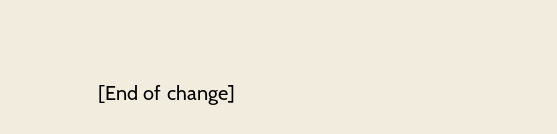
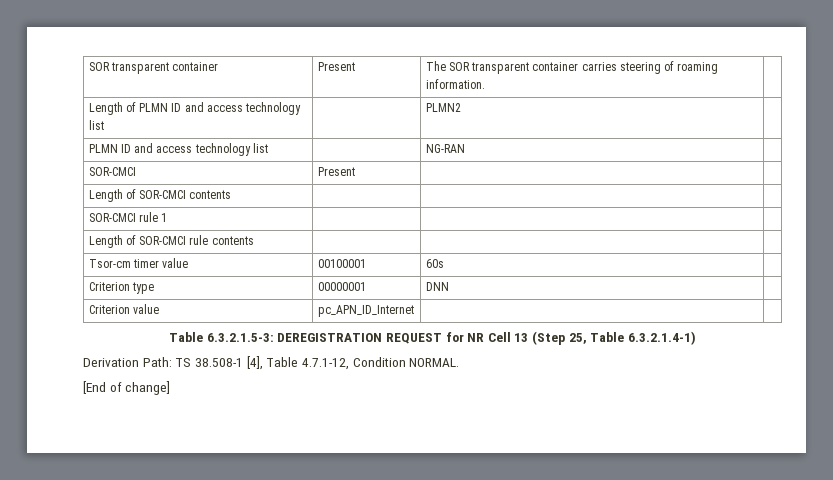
(98, 94) none -> [88,62,219,74] [317,62,355,71] [425,61,719,74] [425,79,485,89] [88,102,302,115] [88,120,104,130] [425,103,461,112] [88,143,268,156] [425,144,465,153] [88,167,136,176] [317,167,355,176] [88,189,232,202] [88,212,168,222] [88,235,254,248] [88,258,189,268] [317,259,366,268] [425,259,444,268] [88,282,154,294] [317,282,366,291] [425,282,449,291] [88,304,159,314] [317,305,414,317] [168,331,697,345] [83,356,460,370] SOR transparent container | Present | The SOR transparent container carries steering of roaming information. | // Length of PLMN ID and access technology list | | PLMN2 | // PLMN ID and access technology list | | NG-RAN | // SOR-CMCI | Present | | // Length of SOR-CMCI contents | | | // SOR-CMCI rule 1 | | | // Length of SOR-CMCI rule contents | | | // Tsor-cm timer value | 00100001 | 60s | // Criterion type | 00000001 | DNN | // Criterion value | pc_APN_ID_Internet | | // Table 6.3.2.1.5-3: DEREGISTRATION REQUEST for NR Cell 13 (Step 25, Table 6.3.2.1.4-1) // Derivation Path: TS 38.508-1 [4], Table 4.7.1-12, Condition NORMAL. //

